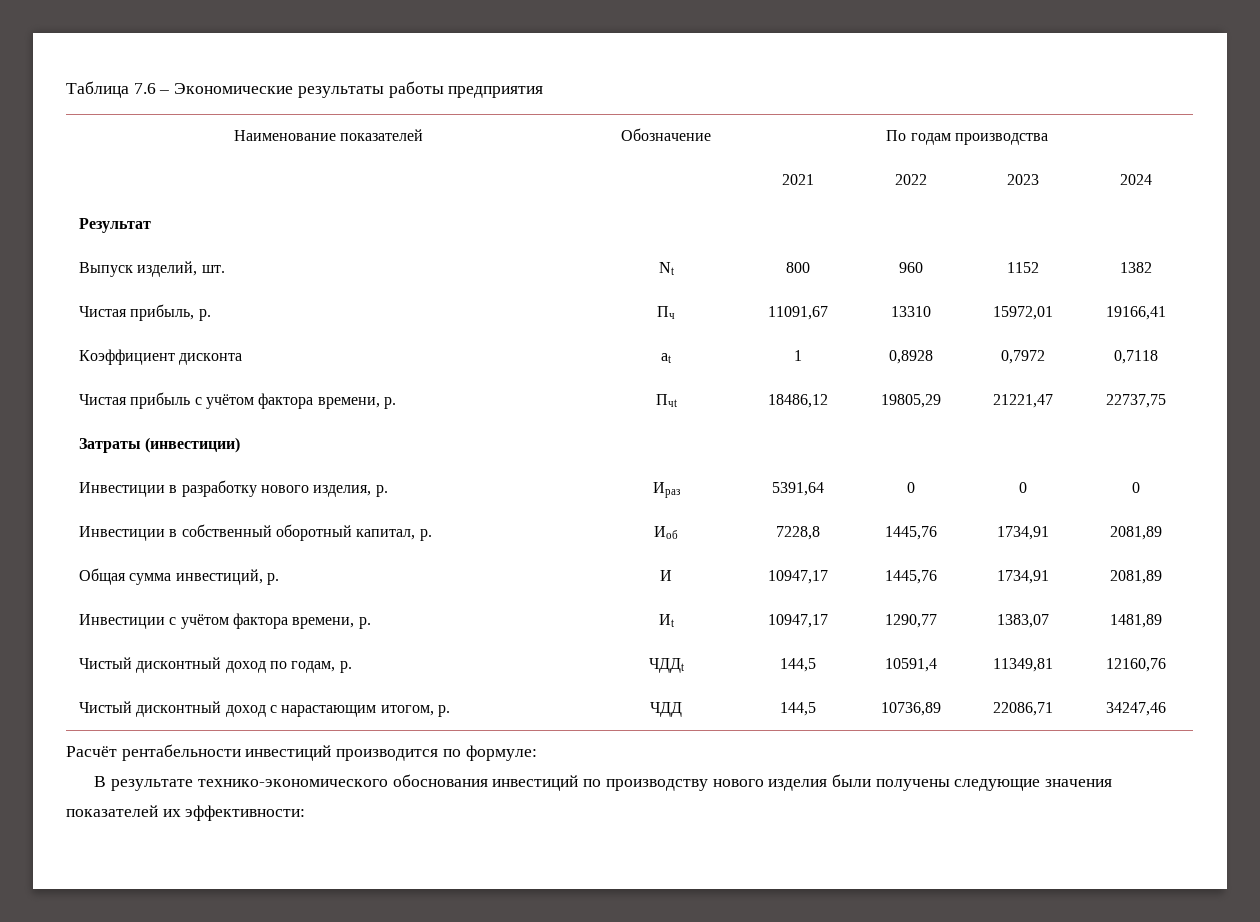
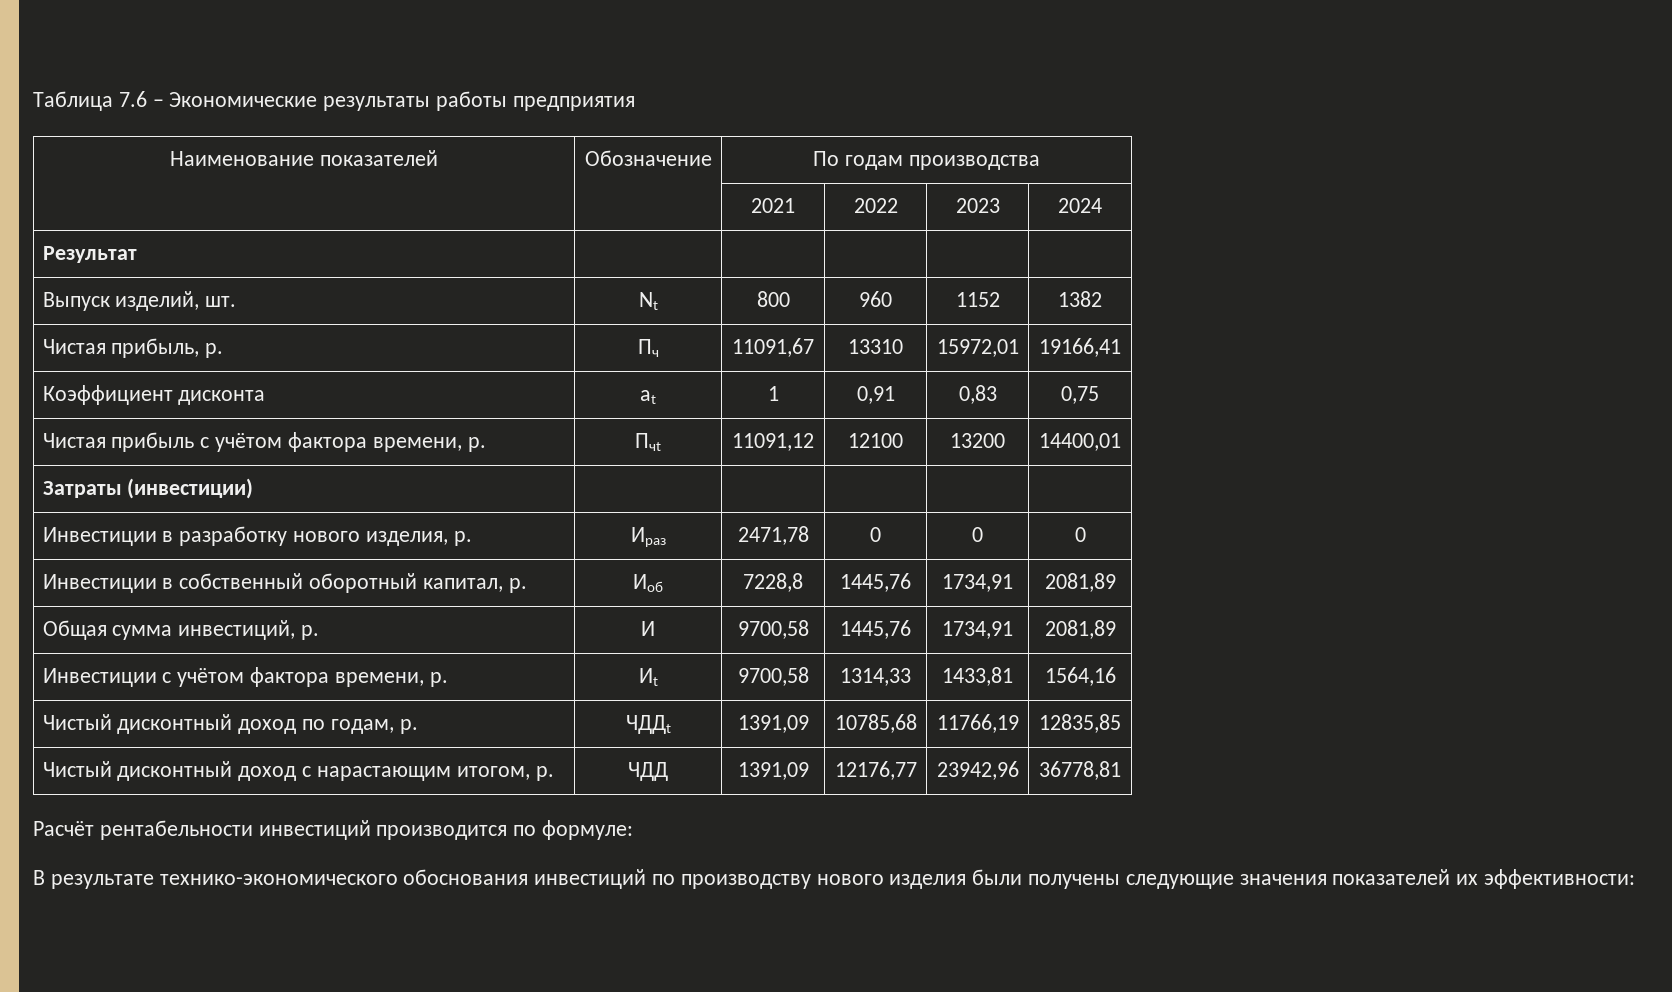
[888,350,933,364] [1001,350,1045,364] [1114,350,1158,364] 0,8928 | 0,7972 | 0,7118 -> [856,386,895,404] [958,385,997,404] [1061,386,1099,404] 0,91 | 0,83 | 0,75
[768,394,828,408] [880,394,941,408] [993,394,1053,408] [1106,394,1166,408] 18486,12 | 19805,29 | 21221,47 | 22737,75 -> [732,433,814,451] [848,433,903,448] [950,433,1005,448] [1039,433,1121,451] 11091,12 | 12100 | 13200 | 14400,01
[772,482,824,496] 5391,64 -> [737,526,809,545] 2471,78
[768,570,828,584] 10947,17 -> [737,620,809,639] 9700,58
[768,614,828,628] [884,614,937,628] [997,614,1049,628] [1110,614,1162,628] 10947,17 | 1290,77 | 1383,07 | 1481,89 -> [737,667,809,686] [840,668,911,686] [942,667,1013,686] [1044,667,1116,686] 9700,58 | 1314,33 | 1433,81 | 1564,16
[780,658,816,672] [884,658,937,672] [993,658,1053,672] [1106,658,1166,672] 144,5 | 10591,4 | 11349,81 | 12160,76 -> [737,715,809,733] [834,714,917,733] [936,714,1019,733] [1039,714,1121,733] 1391,09 | 10785,68 | 11766,19 | 12835,85
[780,702,816,716] [880,702,941,716] [993,702,1053,716] [1106,702,1166,716] 144,5 | 10736,89 | 22086,71 | 34247,46 -> [737,762,809,780] [834,761,917,780] [936,761,1019,780] [1039,761,1121,780] 1391,09 | 12176,77 | 23942,96 | 36778,81

